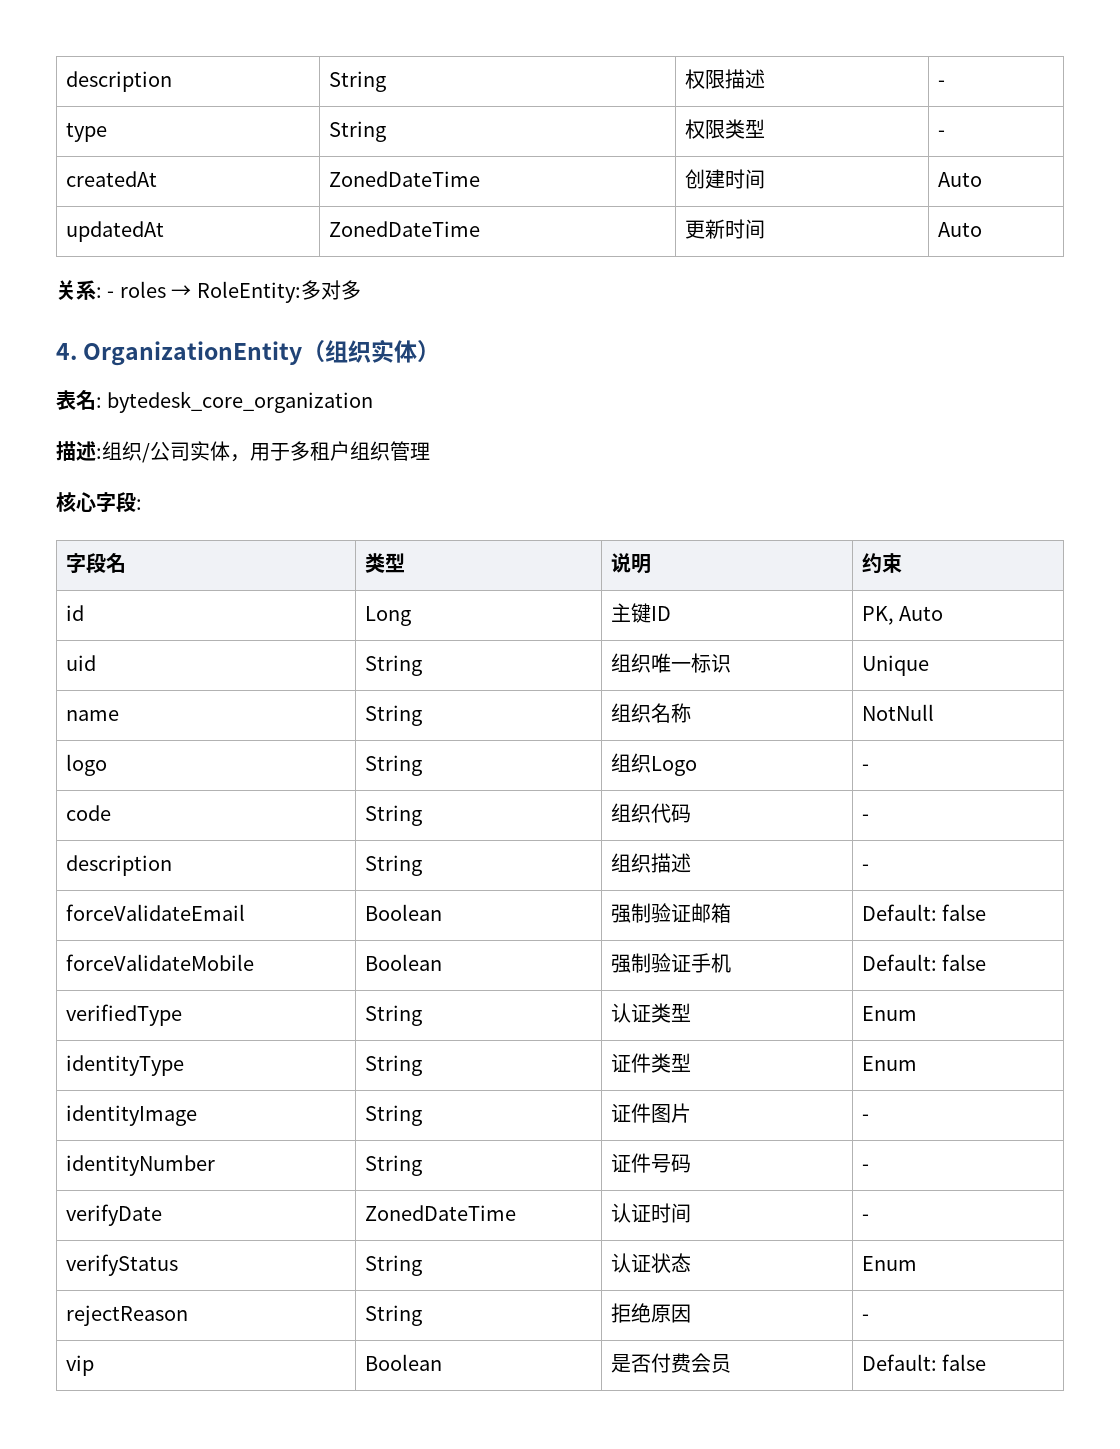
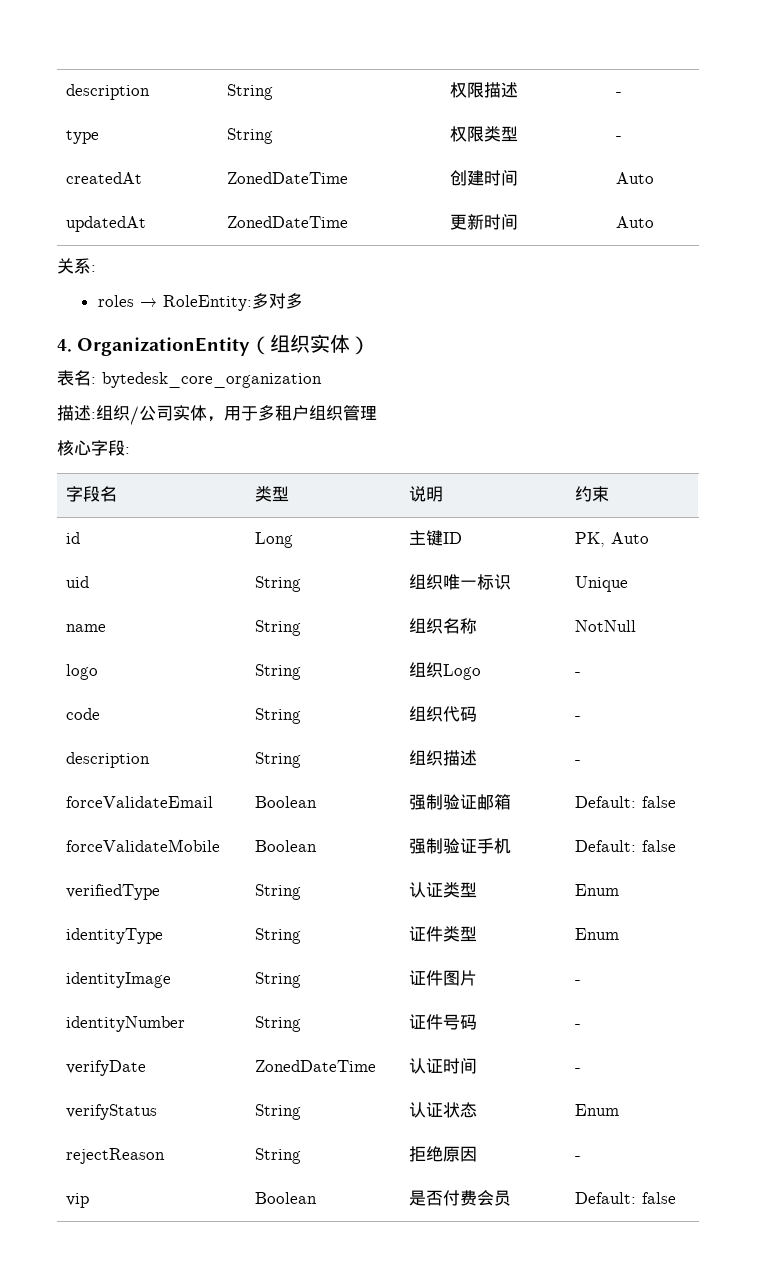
[107,291,115,298] - -> (96, 268) //

